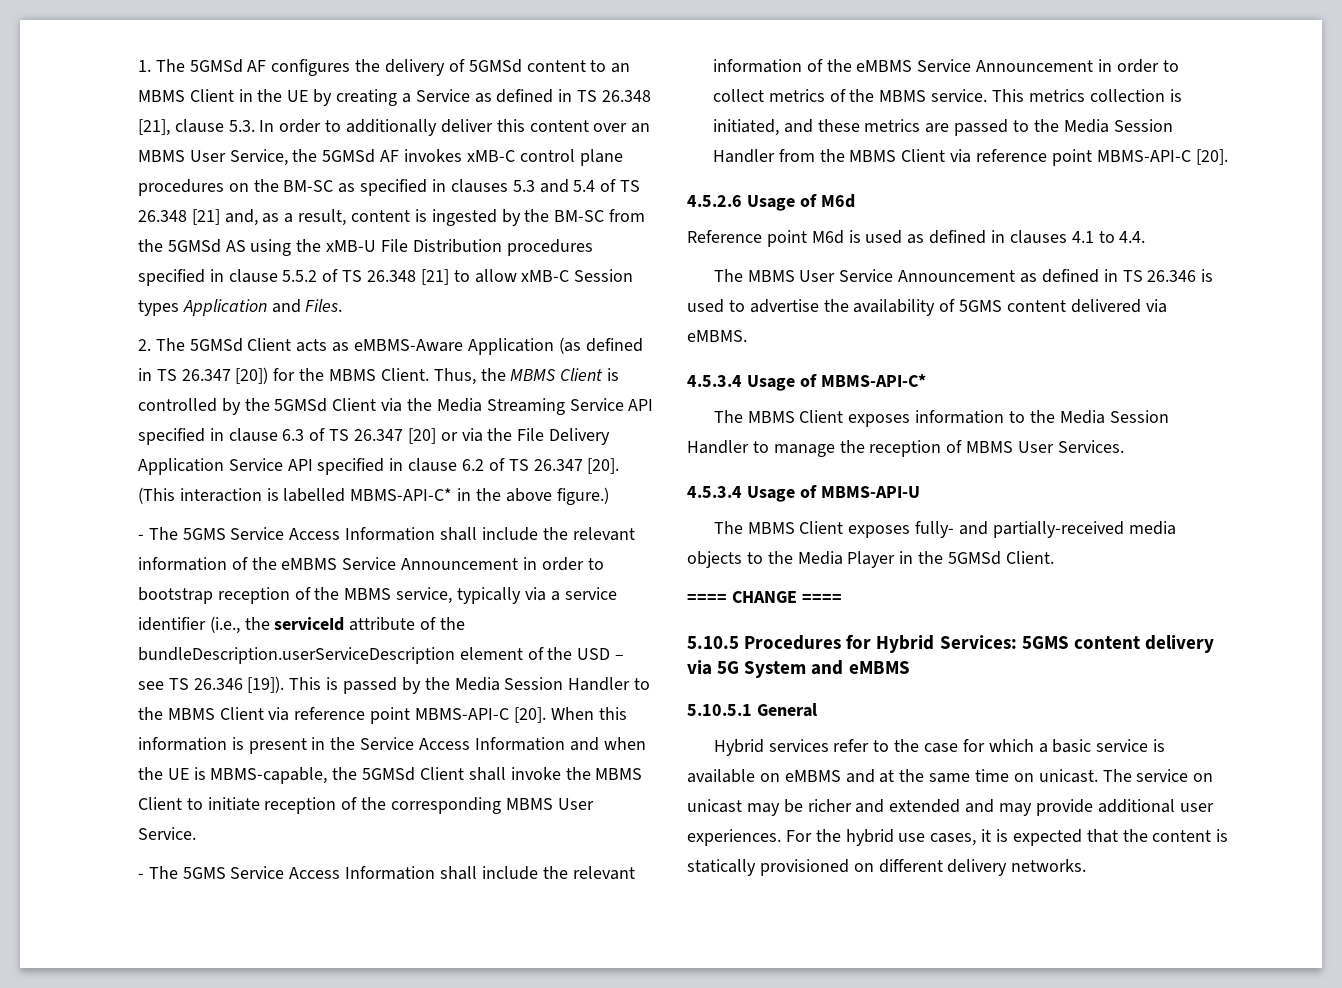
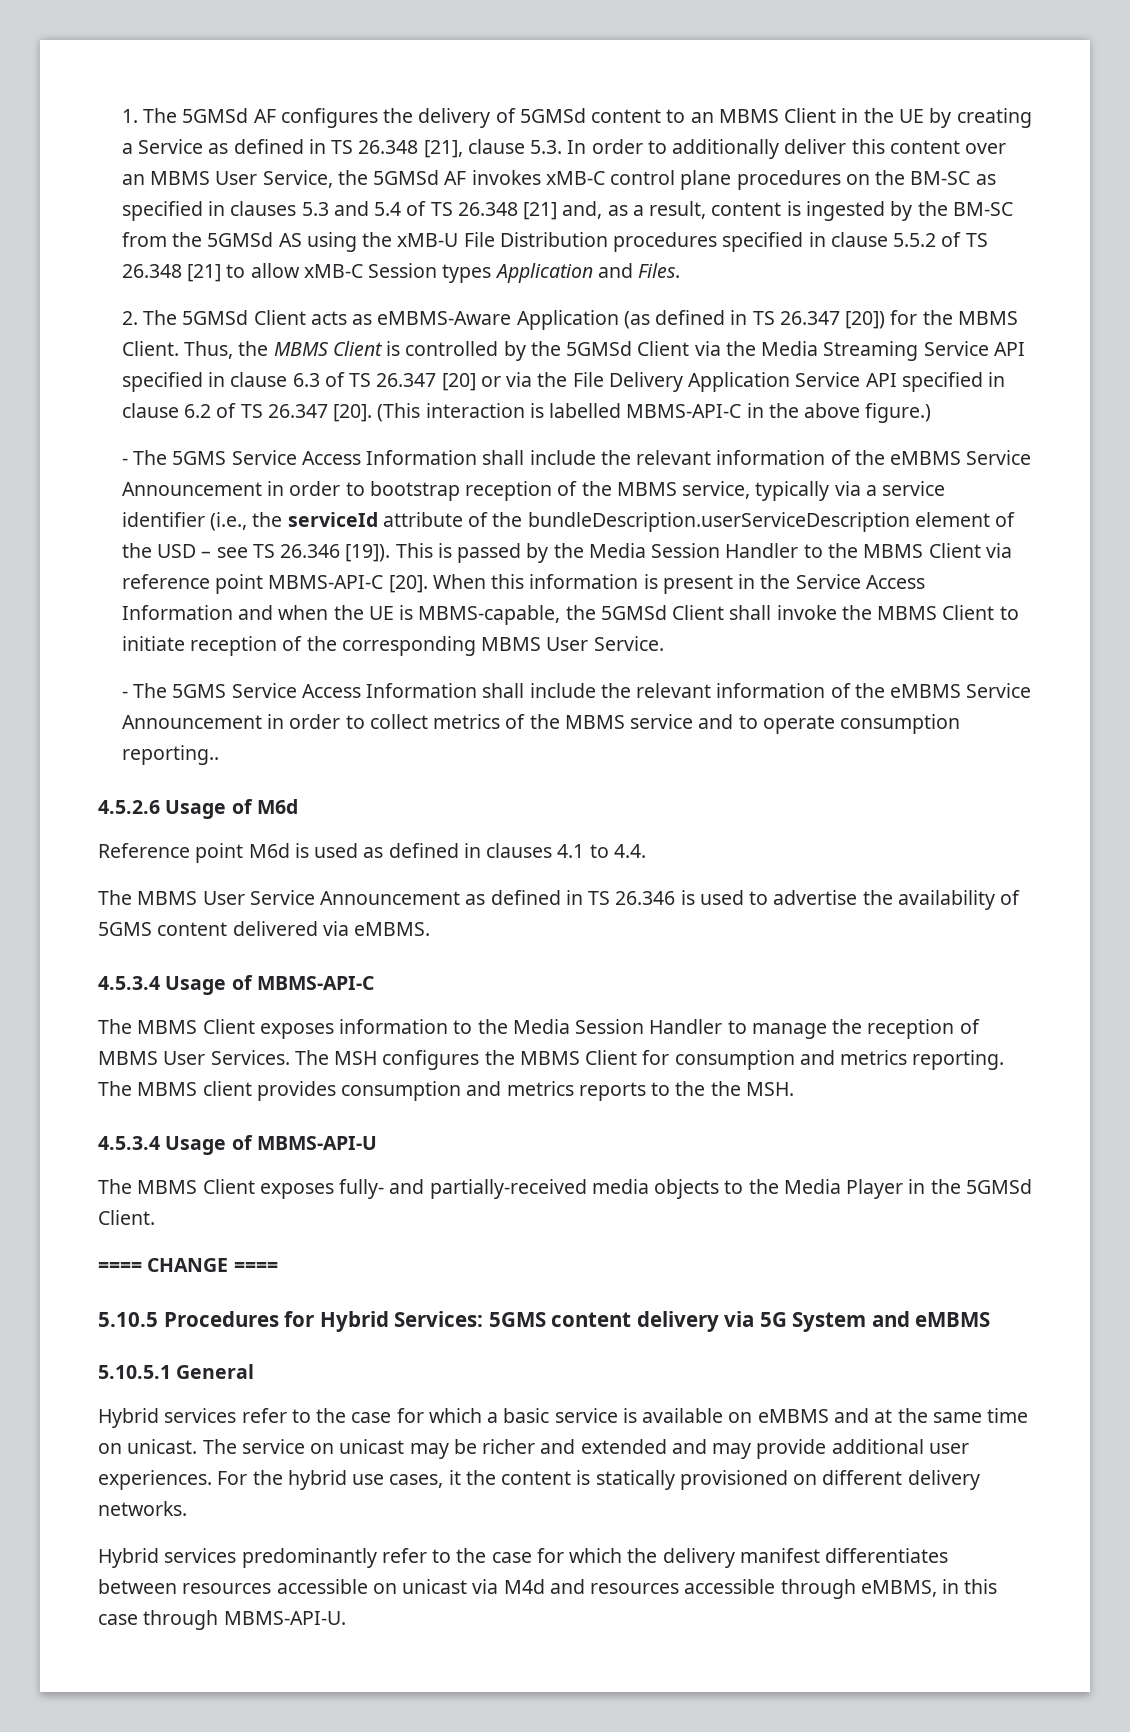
[350,488,453,501] MBMS-API-C* -> [626,404,742,418] MBMS-API-C
[931,89,1182,102] [712,119,1173,136] [712,149,1228,166] service. This metrics collection is initiated, and these metrics are passed to the Media Session Handler from the MBMS Client via reference point MBMS-API-C [20]. -> [630,714,961,734] [121,745,219,765] service and to operate consumption reporting..
[820,374,926,387] MBMS-API-C* -> [256,976,374,990] MBMS-API-C
(1124, 446) none -> [294,1050,1005,1070] [98,1081,794,1101] The MSH configures the MBMS Client for consumption and metrics reporting. The MBMS client provides consumption and metrics reports to the the MSH.
[996,829,1118,846] is expected that -> (461, 1477) none
(1087, 865) none -> [98,1548,949,1568] [98,1579,998,1599] [98,1610,346,1630] // Hybrid services predominantly refer to the case for which the delivery manifest differentiates between resources accessible on unicast via M4d and resources accessible through eMBMS, in this case through MBMS-API-U.

